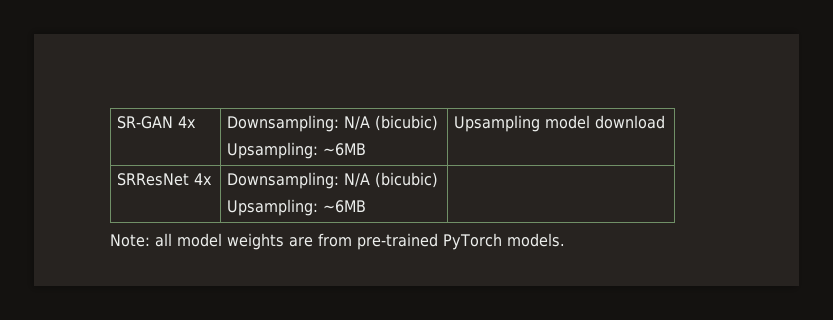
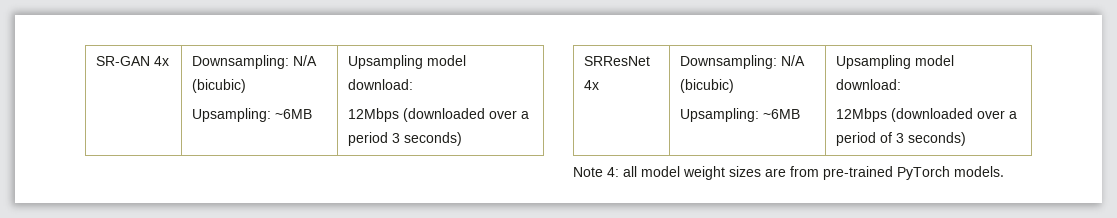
[594,115,665,129] download -> [347,79,413,90] [347,108,529,122] [347,132,462,146] download: // 12Mbps (downloaded over a period 3 seconds)
[110,233,284,250] // Note: all model weights -> [835,55,954,69] [835,79,901,90] [835,108,1017,122] [835,132,966,146] [573,166,761,180] Upsampling model download: // 12Mbps (downloaded over a period of 3 seconds) // Note 4: all model weight sizes

